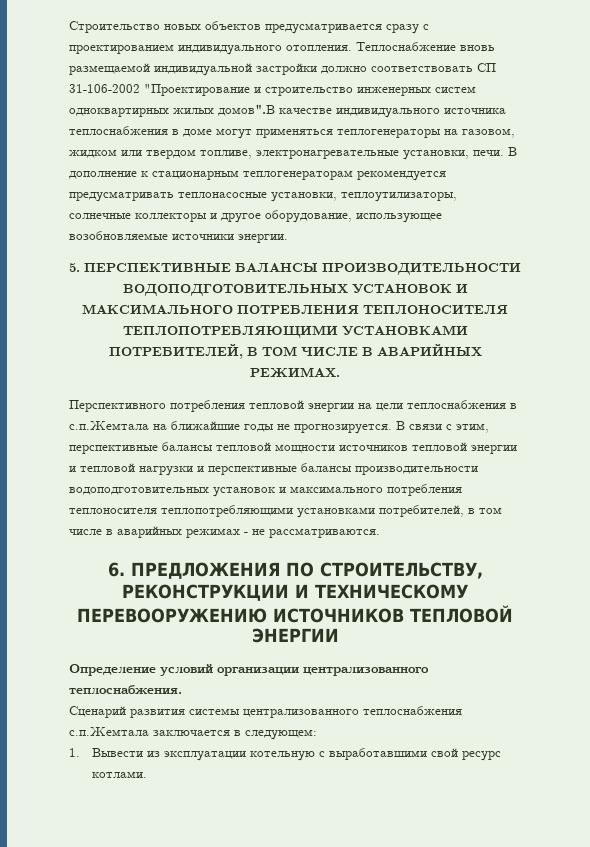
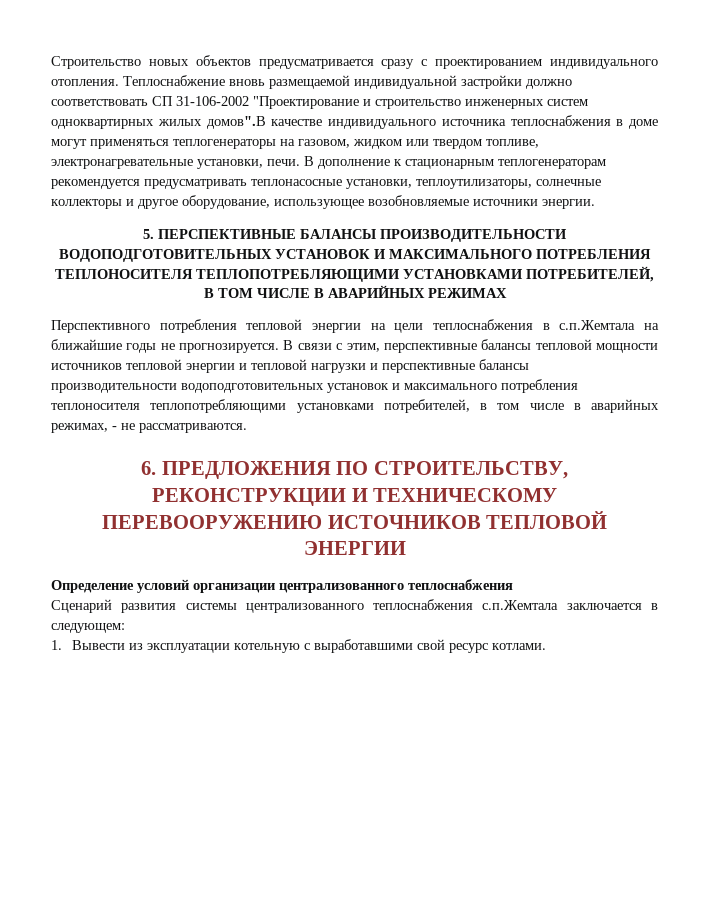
[250,367,340,377] РЕЖИМАХ. -> [427,288,507,298] РЕЖИМАХ
[186,528,240,538] режимах -> [51,423,108,433] режимах,
[69,685,182,694] теплоснабжения. -> [408,579,513,590] теплоснабжения

